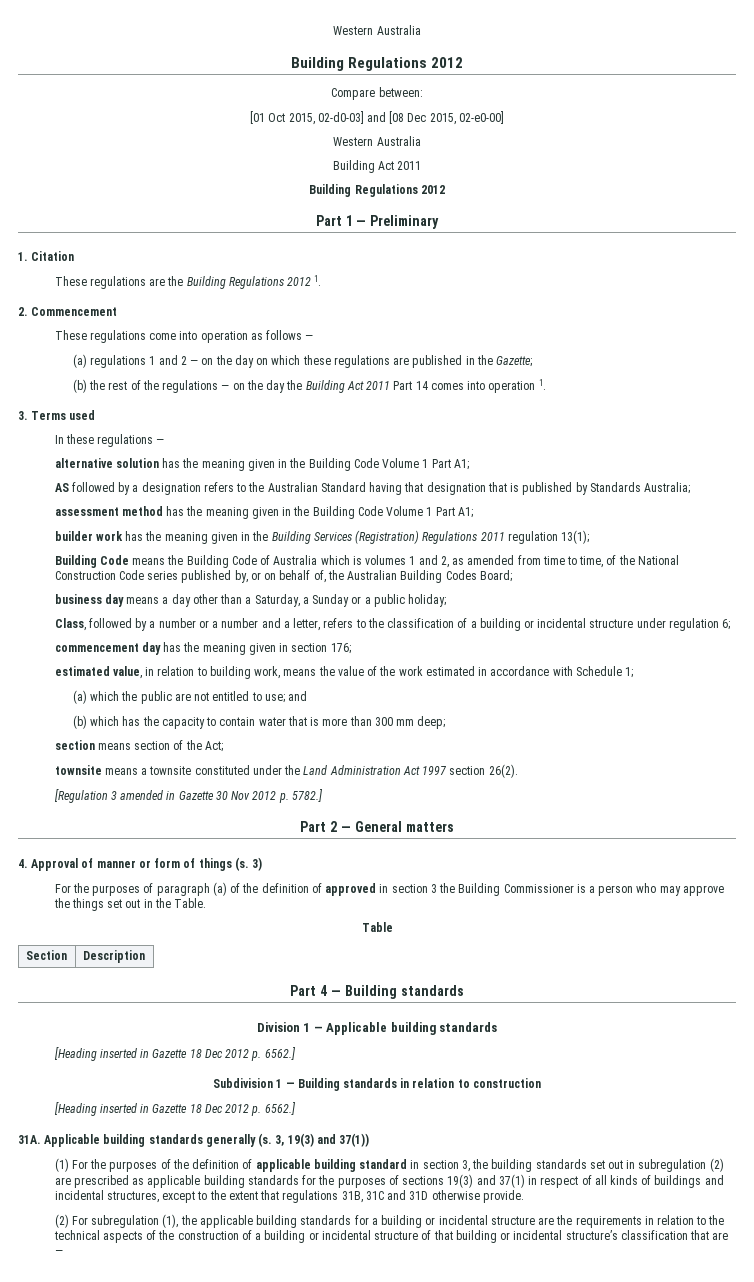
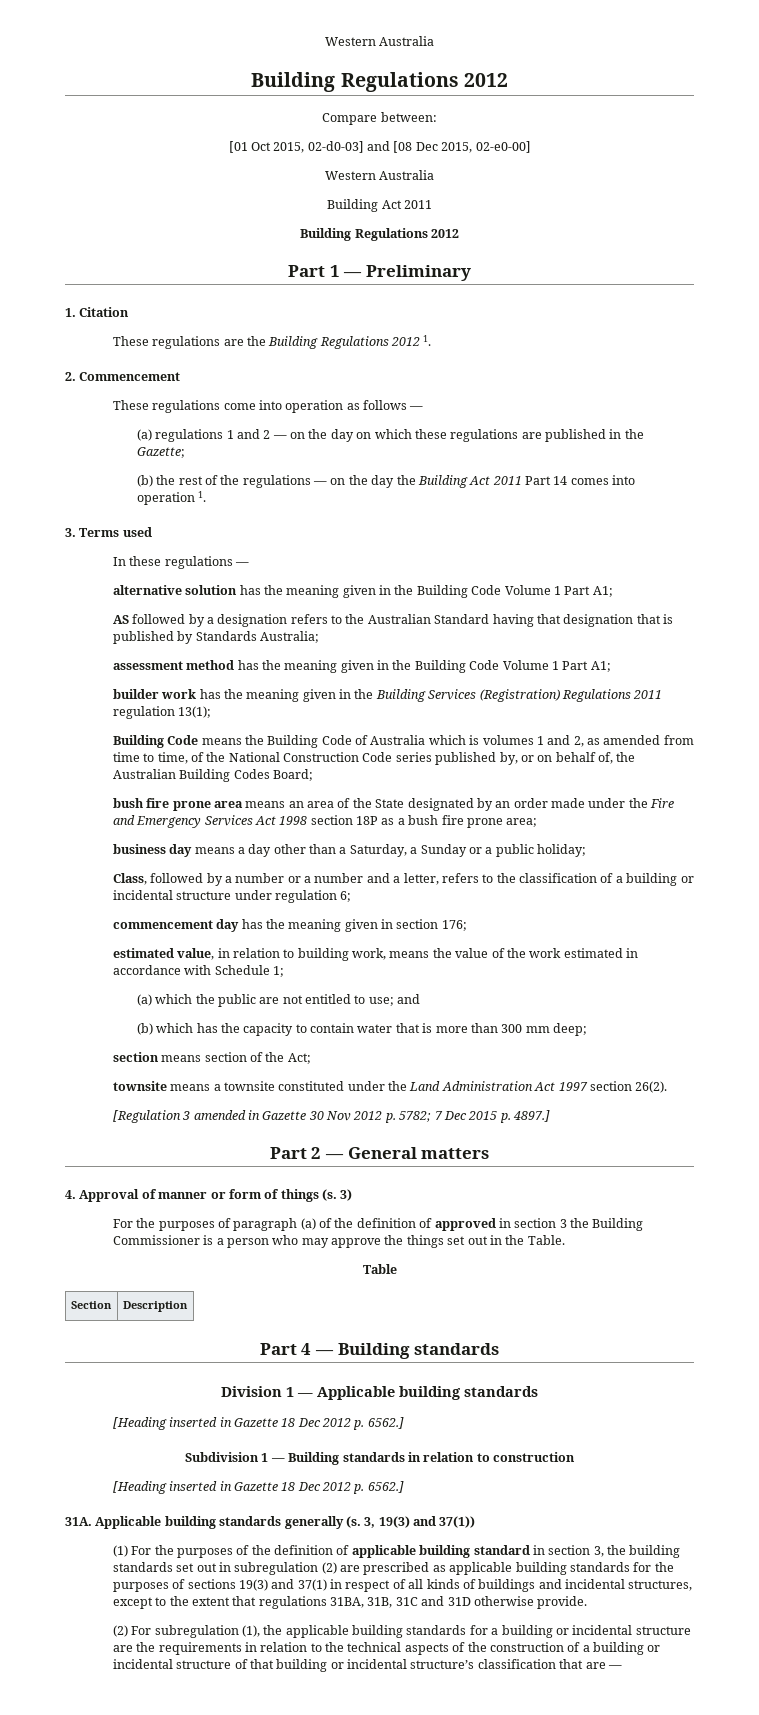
(512, 576) none -> [112,798,675,811] [112,815,538,828] // bush fire prone area means an area of the State designated by an order made under the Fire and Emergency Services Act 1998 section 18P as a bush fire prone area;
[291,789,323,802] 5782.] -> [399,1110,551,1123] 5782; 7 Dec 2015 p. 4897.]
(339, 1196) none -> [330,1597,365,1608] 31BA,

